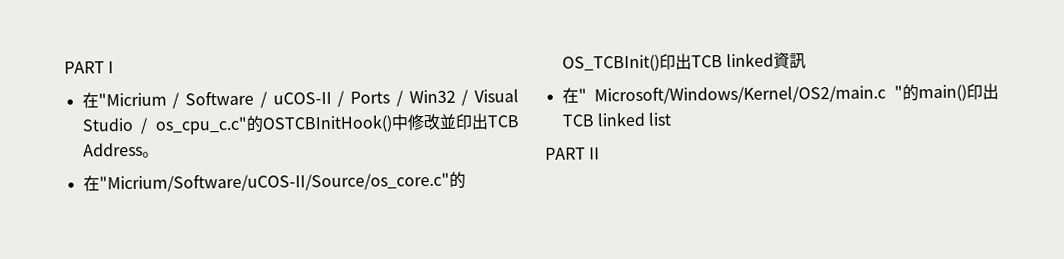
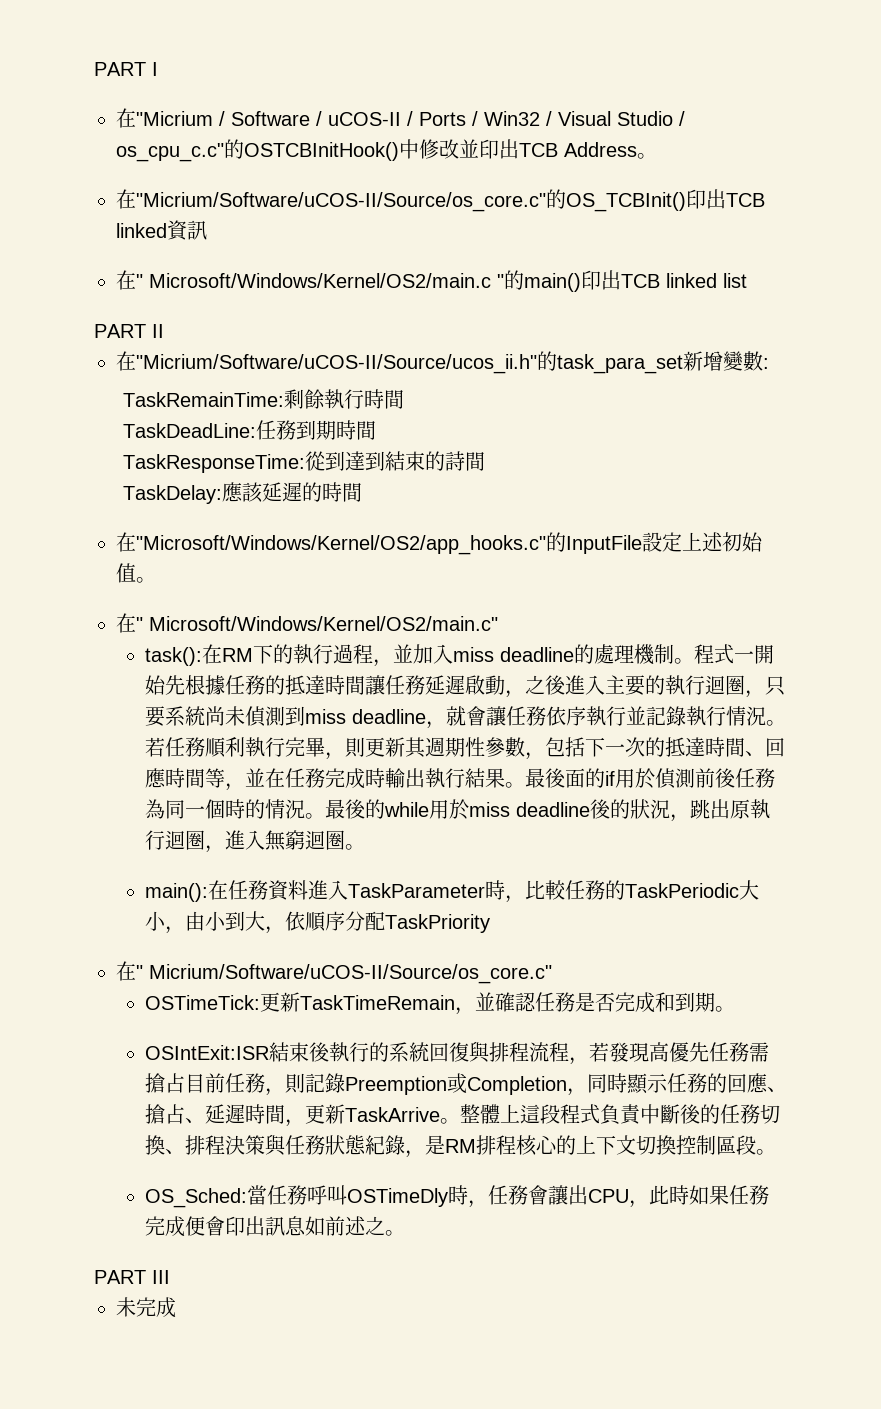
(601, 153) none -> [116,351,769,374] [122,389,404,409] [122,420,376,440] [122,451,485,473] [122,482,362,504] [116,532,763,555] [116,563,156,583] [116,613,498,633] [144,644,774,667] [144,675,785,698] [144,706,786,729] [144,737,785,760] [144,768,775,791] [144,799,770,822] [144,830,365,853] [144,880,759,903] [144,911,490,934] [116,961,552,984] [144,992,735,1015] [144,1041,769,1065] [144,1073,787,1096] [144,1104,780,1127] [144,1134,776,1158] [144,1185,769,1208] [144,1216,405,1237] [94,1270,170,1284] [116,1297,176,1318] // 在"Micrium/Software/uCOS-II/Source/ucos_ii.h"的task_para_set新增變數: // TaskRemainTime:剩餘執行時間 // TaskDeadLine:任務到期時間 // TaskResponseTime:從到達到結束的詩間 // TaskDelay:應該延遲的時間 // 在"Microsoft/Windows/Kernel/OS2/app_hooks.c"的InputFile設定上述初始值。 // 在" Microsoft/Windows/Kernel/OS2/main.c" // task():在RM下的執行過程，並加入miss deadline的處理機制。程式一開始先根據任務的抵達時間讓任務延遲啟動，之後進入主要的執行迴圈，只要系統尚未偵測到miss deadline，就會讓任務依序執行並記錄執行情況。若任務順利執行完畢，則更新其週期性參數，包括下一次的抵達時間、回應時間等，並在任務完成時輸出執行結果。最後面的if用於偵測前後任務為同一個時的情況。最後的while用於miss deadline後的狀況，跳出原執行迴圈，進入無窮迴圈。 // main():在任務資料進入TaskParameter時，比較任務的TaskPeriodic大小，由小到大，依順序分配TaskPriority // 在" Micrium/Software/uCOS-II/Source/os_core.c" // OSTimeTick:更新TaskTimeRemain，並確認任務是否完成和到期。 // OSIntExit:ISR結束後執行的系統回復與排程流程，若發現高優先任務需搶占目前任務，則記錄Preemption或Completion，同時顯示任務的回應、搶占、延遲時間，更新TaskArrive。整體上這段程式負責中斷後的任務切換、排程決策與任務狀態紀錄，是RM排程核心的上下文切換控制區段。 // OS_Sched:當任務呼叫OSTimeDly時，任務會讓出CPU，此時如果任務完成便會印出訊息如前述之。 // PART III // 未完成

